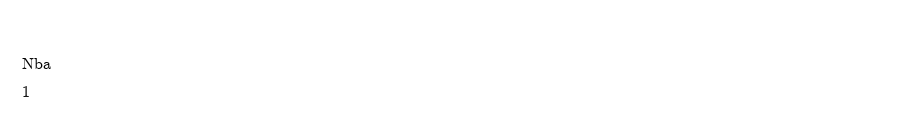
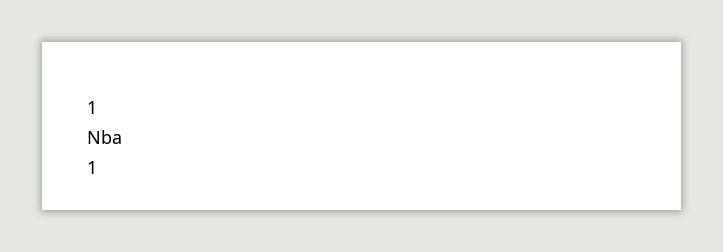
(22, 63) none -> [87,101,97,114] 1 //

